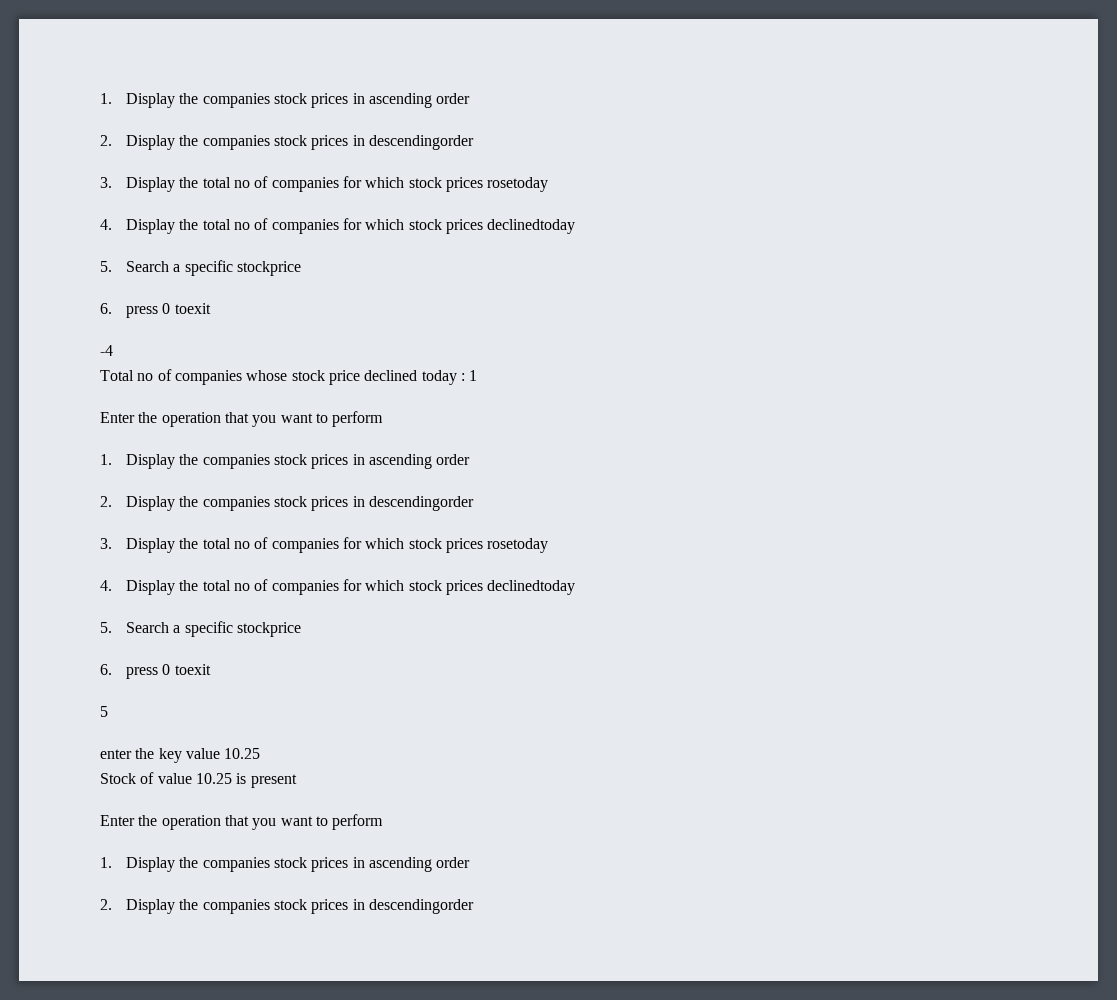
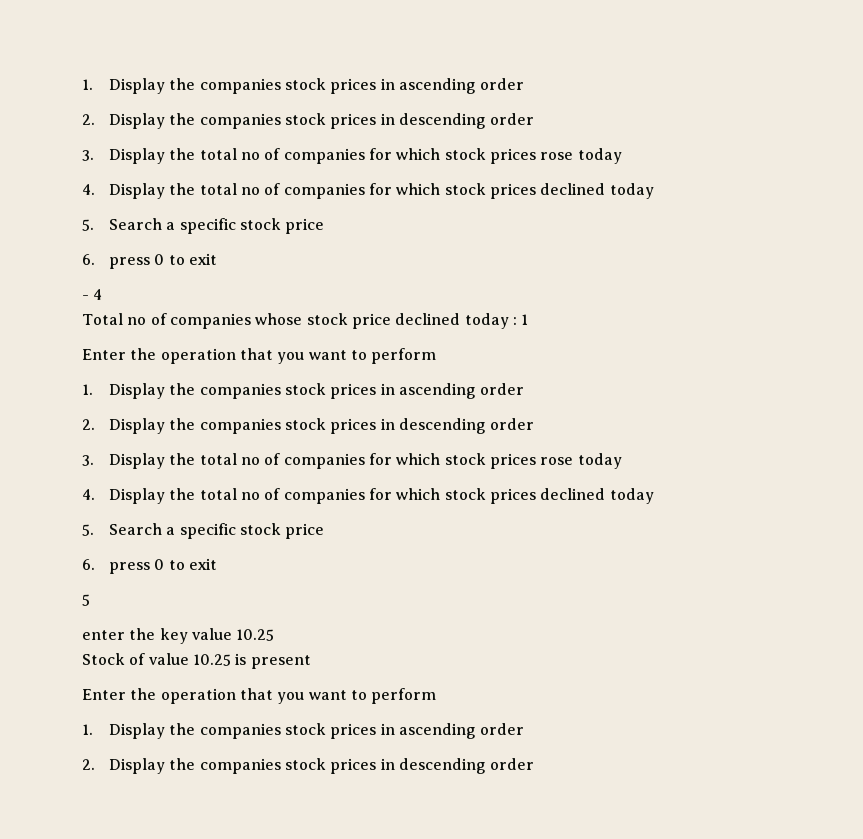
[368,135,474,150] descendingorder -> [398,113,535,129] descending order
[487,177,549,192] rosetoday -> [540,148,622,164] rose today
[487,219,576,234] [100,260,302,276] [100,303,211,318] [100,345,113,356] declinedtoday // 5. Search a specific stockprice // 6. press 0 toexit // -4 -> [540,183,654,199] [82,218,325,234] [82,253,218,269] [82,289,103,300] declined today // 5. Search a specific stock price // 6. press 0 to exit // - 4
[368,496,474,511] descendingorder -> [398,418,535,434] descending order
[487,538,549,553] rosetoday -> [540,453,622,469] rose today
[487,580,576,595] [100,621,302,637] [100,664,211,679] declinedtoday // 5. Search a specific stockprice // 6. press 0 toexit -> [540,488,654,504] [82,523,325,539] [82,558,218,574] declined today // 5. Search a specific stock price // 6. press 0 to exit
[368,899,474,914] descendingorder -> [398,758,535,774] descending order

